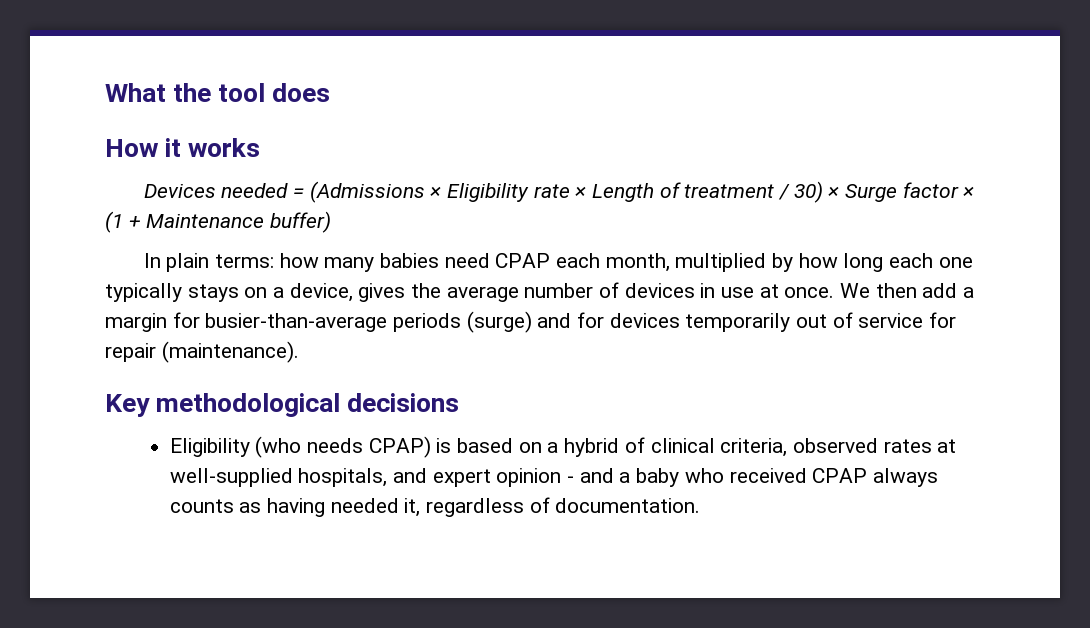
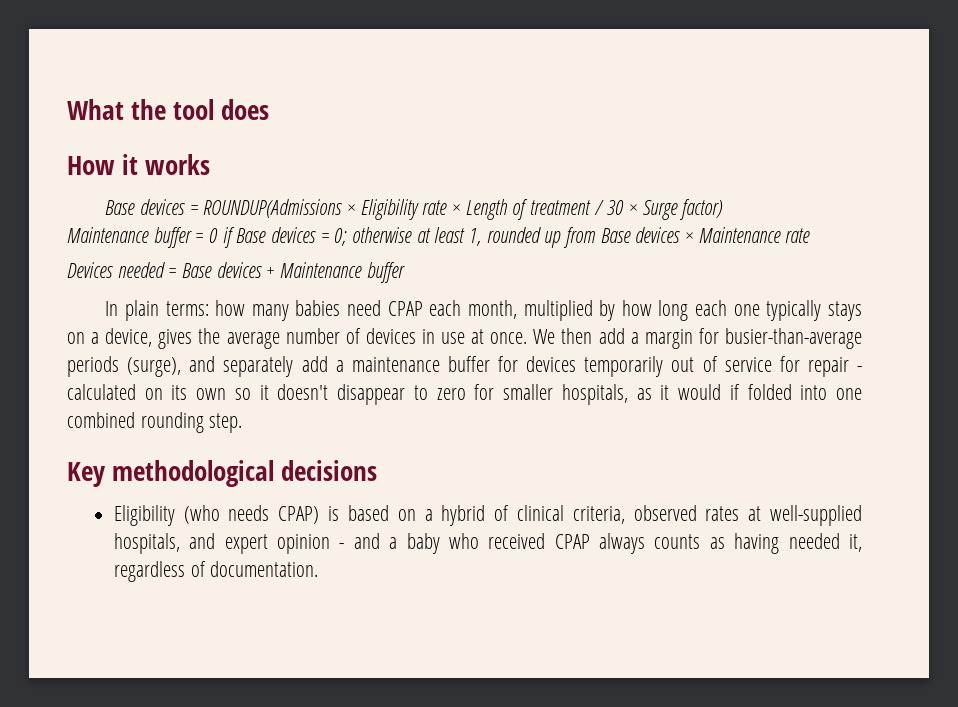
[143,181,425,203] Devices needed = (Admissions -> [105,199,343,218] Base devices = ROUNDUP(Admissions
[793,181,823,203] 30) -> [607,200,625,215] 30
[902,182,975,198] [105,211,123,233] factor × (1 -> [679,199,724,220] [67,227,811,248] [67,262,262,278] factor) // Maintenance buffer = 0 if Base devices = 0; otherwise at least 1, rounded up from Base devices × Maintenance rate // Devices needed = Base devices
[270,211,332,233] buffer) -> [366,262,405,283] buffer
[466,311,572,333] (surge) and -> [127,356,490,377] (surge), and separately add a maintenance buffer
[161,341,299,363] (maintenance). -> [857,366,862,372] [67,384,862,405] [67,412,243,433] - calculated on its own so it doesn't disappear to zero for smaller hospitals, as it would if folded into one combined rounding step.

